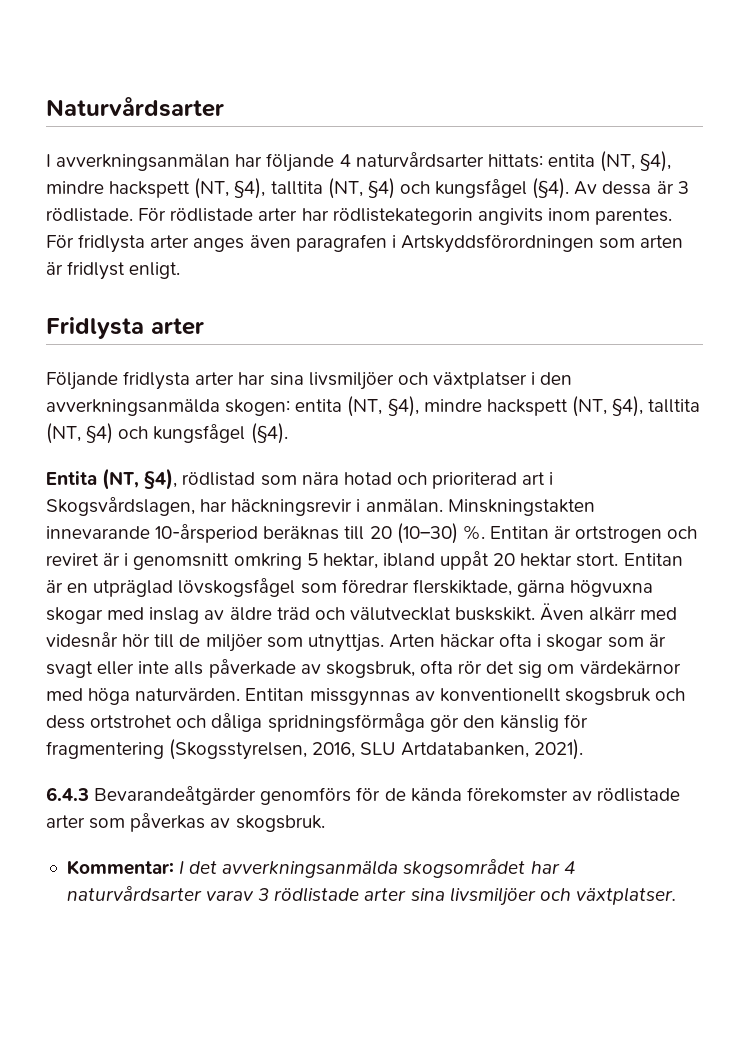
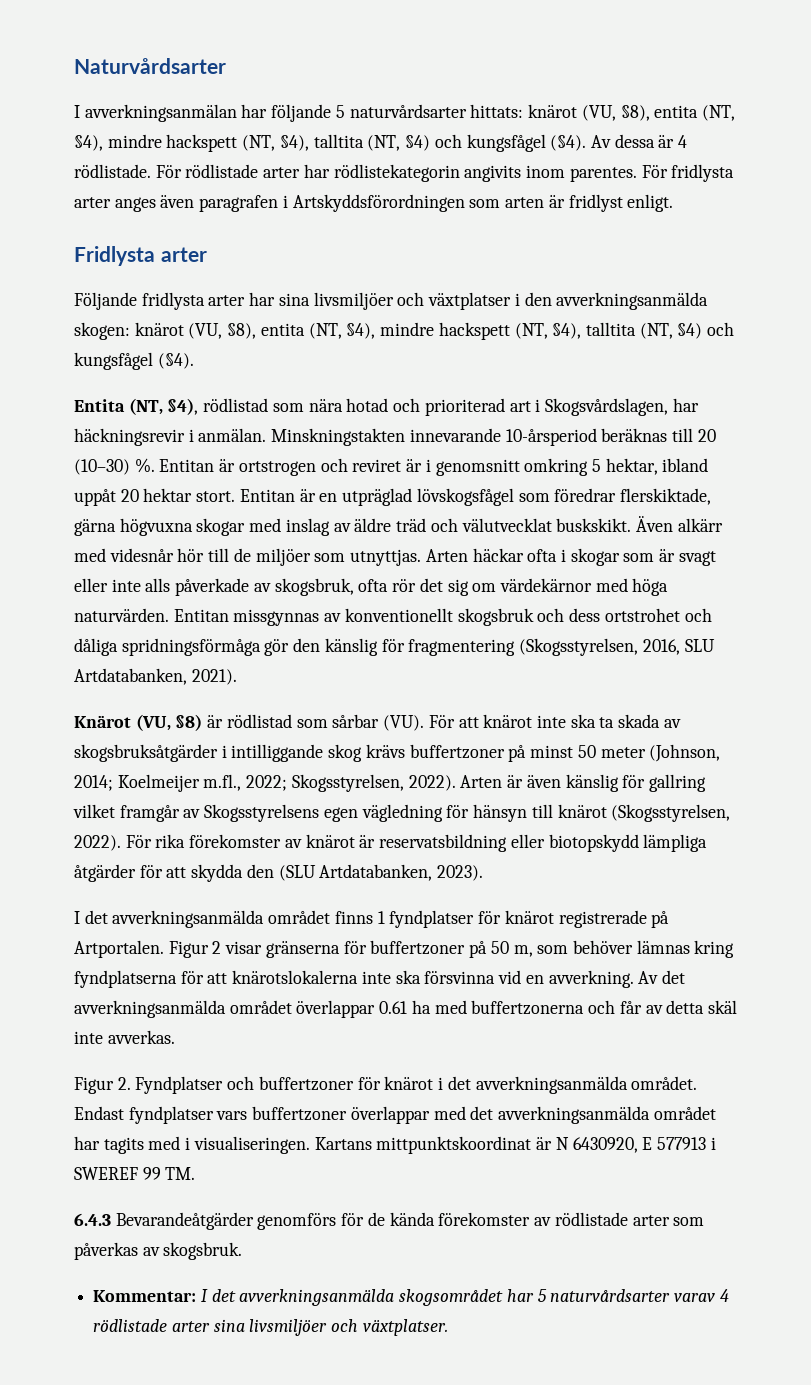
[339,154,351,167] 4 -> [335,105,345,118] 5
(543, 161) none -> [528,104,650,121] knärot (VU, §8),
[677,181,689,194] 3 -> [678,135,688,148] 4
(291, 407) none -> [134,322,257,339] knärot (VU, §8),
(583, 749) none -> [74,714,681,731] [74,744,721,762] [74,774,706,792] [73,804,731,822] [74,834,708,852] [74,864,484,882] [74,910,670,928] [74,940,735,958] [74,970,685,988] [74,1000,737,1018] [74,1030,175,1044] [74,1076,698,1094] [74,1106,716,1124] [74,1136,716,1154] [74,1167,196,1180] // Knärot (VU, §8) är rödlistad som sårbar (VU). För att knärot inte ska ta skada av skogsbruksåtgärder i intilliggande skog krävs buffertzoner på minst 50 meter (Johnson, 2014; Koelmeijer m.fl., 2022; Skogsstyrelsen, 2022). Arten är även känslig för gallring vilket framgår av Skogsstyrelsens egen vägledning för hänsyn till knärot (Skogsstyrelsen, 2022). För rika förekomster av knärot är reservatsbildning eller biotopskydd lämpliga åtgärder för att skydda den (SLU Artdatabanken, 2023). // I det avverkningsanmälda området finns 1 fyndplatser för knärot registrerade på Artportalen. Figur 2 visar gränserna för buffertzoner på 50 m, som behöver lämnas kring fyndplatserna för att knärotslokalerna inte ska försvinna vid en avverkning. Av det avverkningsanmälda området överlappar 0.61 ha med buffertzonerna och får av detta skäl inte avverkas. // Figur 2. Fyndplatser och buffertzoner för knärot i det avverkningsanmälda området. Endast fyndplatser vars buffertzoner överlappar med det avverkningsanmälda området har tagits med i visualiseringen. Kartans mittpunktskoordinat är N 6430920, E 577913 i SWEREF 99 TM.
[563,861,575,874] 4 -> [537,1289,547,1302] 5
[258,888,270,901] 3 -> [719,1289,729,1302] 4

